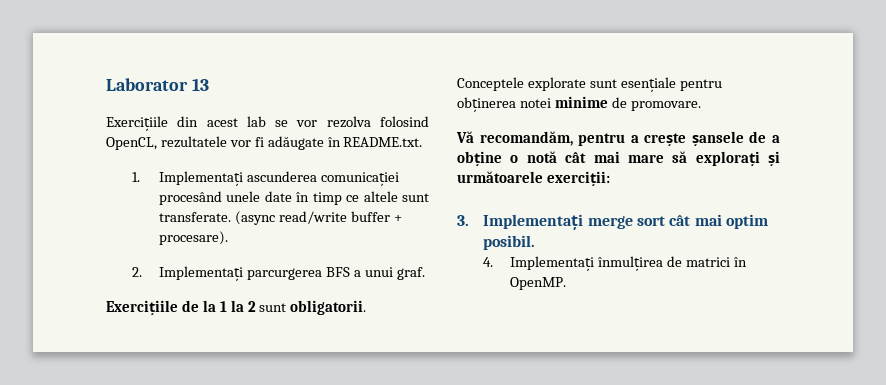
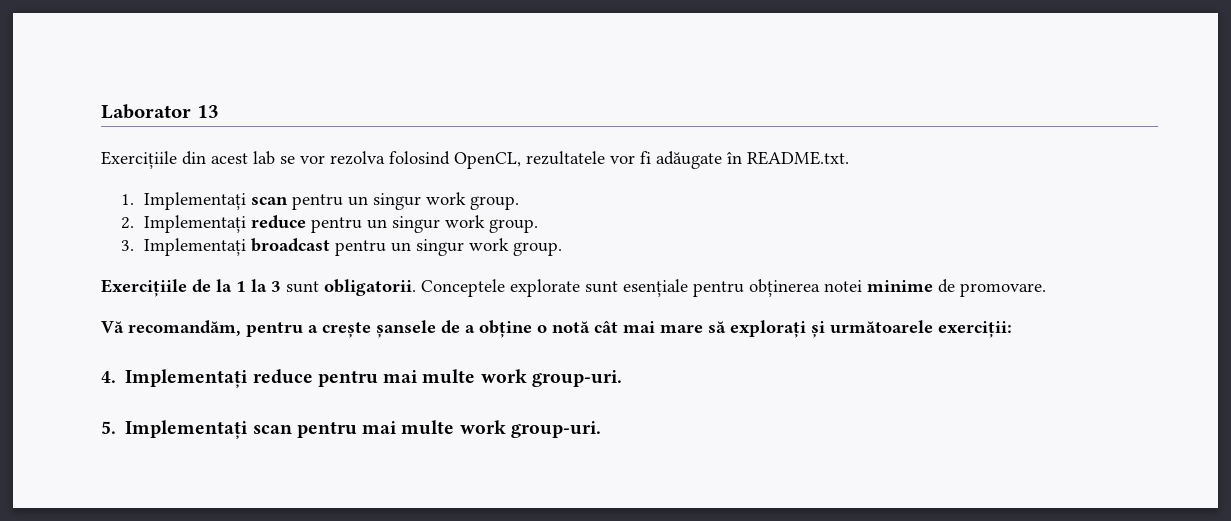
[246,171,399,186] [158,191,429,205] [158,211,402,225] [158,231,228,245] [132,266,425,281] ascunderea comunicației procesând unele date în timp ce altele sunt transferate. (async read/write buffer + procesare). // 2. Implementați parcurgerea BFS a unui graf. -> [250,192,519,210] [121,215,538,233] [121,238,562,256] scan pentru un singur work group. // 2. Implementați reduce pentru un singur work group. // 3. Implementați broadcast pentru un singur work group.
[247,301,256,312] 2 -> [271,281,281,292] 3
[457,214,769,230] [483,235,536,250] [483,256,747,271] [509,277,566,290] 3. Implementați merge sort cât mai optim posibil. // 4. Implementați înmulțirea de matrici în OpenMP. -> [101,369,622,388] [101,420,601,439] 4. Implementați reduce pentru mai multe work group-uri. // 5. Implementați scan pentru mai multe work group-uri.

